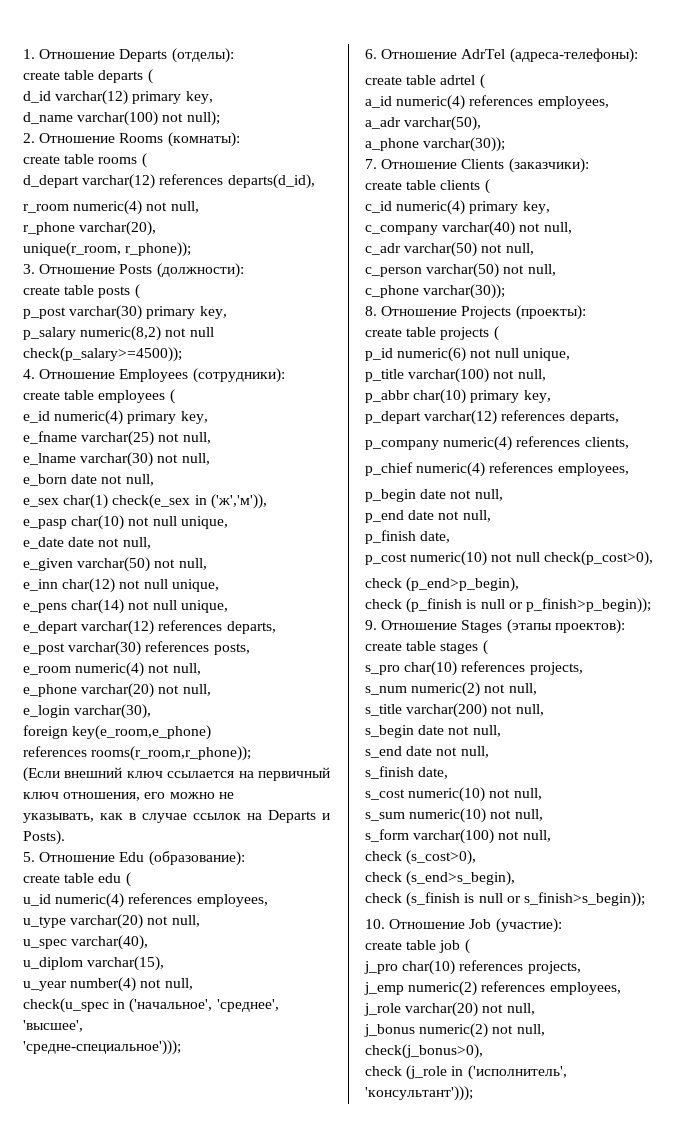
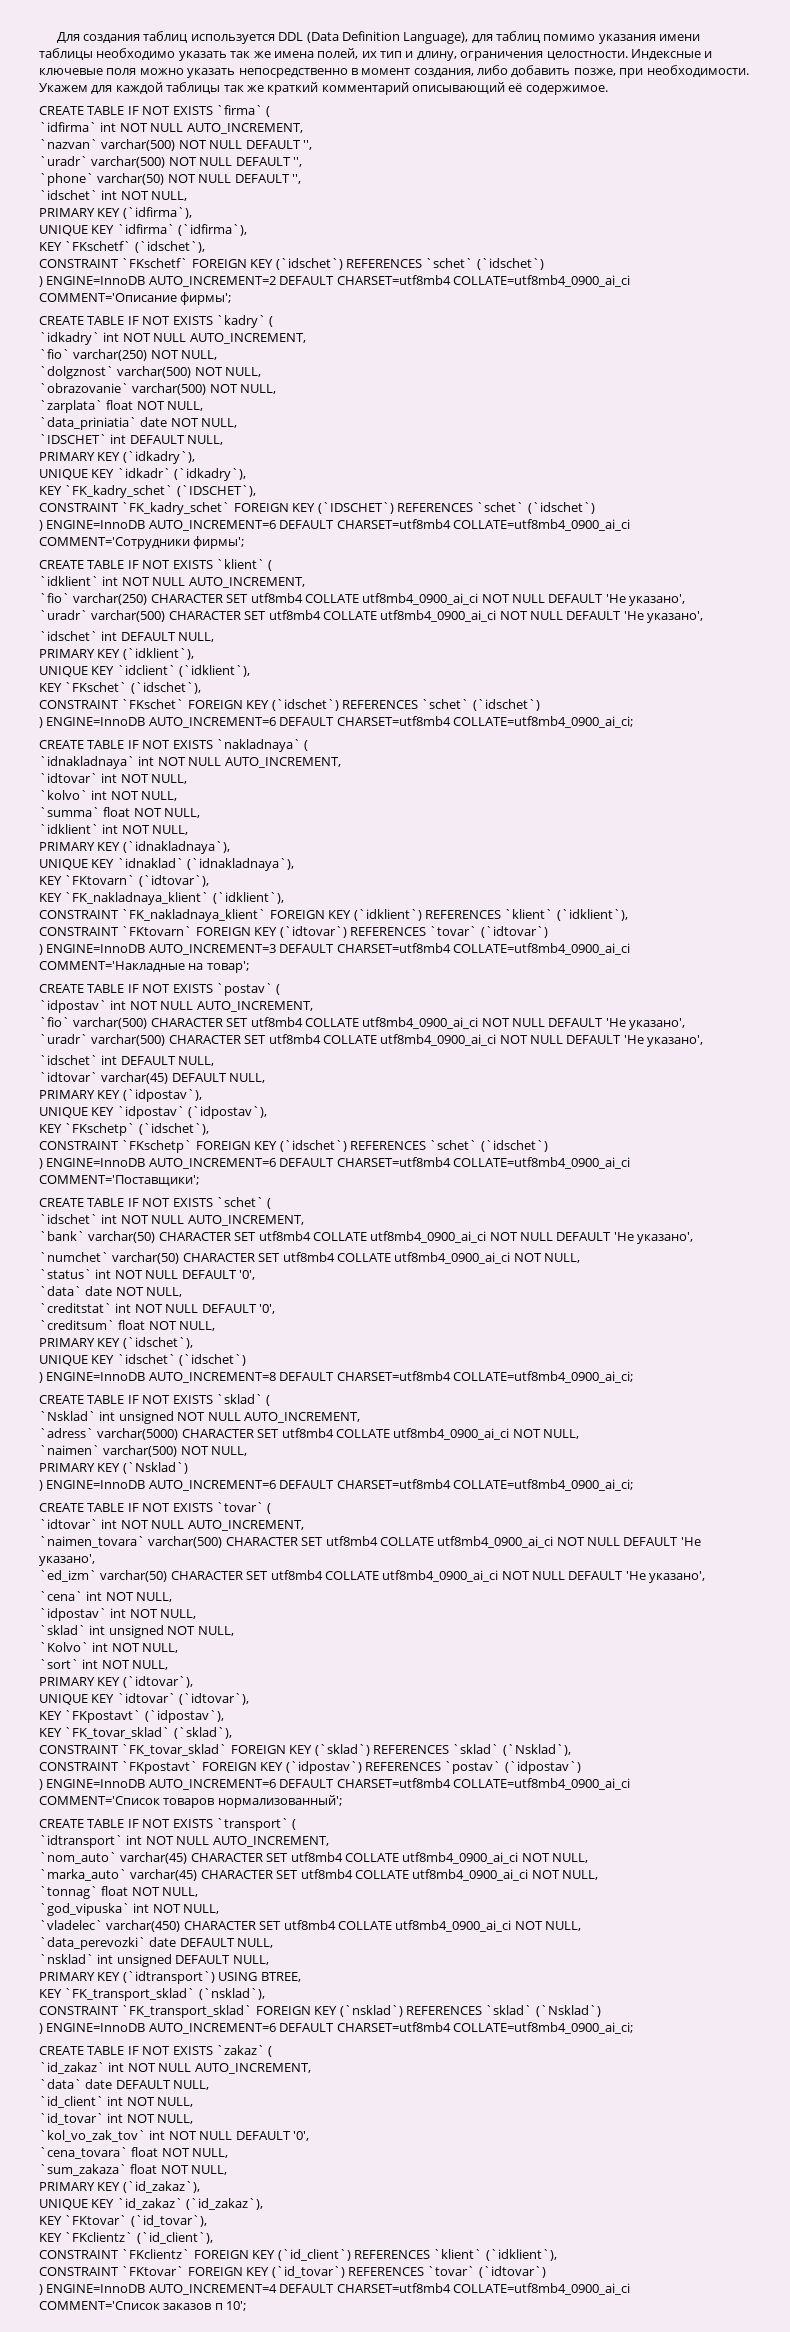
[23,48,234,63] [23,69,153,84] [23,90,213,105] [23,111,220,126] [23,132,240,147] [23,153,147,168] [23,174,315,189] [23,200,199,215] [23,221,157,236] [23,242,192,257] [23,263,244,278] [23,284,140,299] [23,305,227,320] [23,326,214,341] [23,347,182,362] [23,368,285,383] [23,389,175,404] [23,410,208,425] [23,431,211,446] [23,452,210,467] [23,474,154,486] [23,494,267,509] [23,515,228,530] [23,537,151,549] [23,557,207,572] [23,578,219,593] [23,599,228,614] [23,620,276,635] [23,641,250,656] [23,662,201,677] [23,683,211,698] [23,704,152,719] [23,725,212,740] [23,746,252,761] [23,767,330,782] [23,792,234,801] [23,810,330,823] [23,830,65,845] [23,851,245,866] [23,872,131,887] [23,893,268,908] [23,914,200,929] [23,935,149,950] [23,956,165,971] [23,977,193,992] [23,998,279,1013] [23,1020,83,1032] [23,1040,181,1055] [365,48,638,63] [365,74,485,89] [365,95,609,110] [365,116,482,131] [365,137,506,152] [365,158,589,173] [365,179,490,194] [365,200,550,215] [365,221,572,236] [365,242,534,257] [365,263,556,278] [365,284,506,299] [365,305,586,320] [365,326,499,341] [365,347,570,362] [365,368,546,383] [365,389,551,404] [365,410,619,425] [365,436,629,451] [365,462,629,477] [365,489,503,502] [365,510,491,523] [365,530,451,544] [365,551,653,566] [365,577,520,592] [365,598,651,613] [365,619,625,634] [365,640,488,655] [365,661,583,676] [365,682,537,697] [365,703,544,718] [365,725,501,738] [365,746,489,758] [365,766,449,779] [365,787,542,802] [365,808,543,823] [365,829,551,844] [365,850,477,865] [365,871,516,886] [365,892,645,907] [365,918,562,933] [365,939,470,954] [364,960,581,975] [364,981,621,996] [364,1002,535,1017] [364,1023,545,1038] [365,1044,483,1059] [365,1065,567,1080] [365,1086,473,1101] 1. Отношение Departs (отделы): // create table departs ( // d_id varchar(12) primary key, // d_name varchar(100) not null); // 2. Отношение Rooms (комнаты): // create table rooms ( // d_depart varchar(12) references departs(d_id), // r_room numeric(4) not null, // r_phone varchar(20), // unique(r_room, r_phone)); // 3. Отношение Posts (должности): // create table posts ( // p_post varchar(30) primary key, // p_salary numeric(8,2) not null check(p_salary>=4500)); // 4. Отношение Employees (сотрудники): // create table employees ( // e_id numeric(4) primary key, // e_fname varchar(25) not null, // e_lname varchar(30) not null, // e_born date not null, // e_sex char(1) check(e_sex in ('ж','м')), // e_pasp char(10) not null unique, // e_date date not null, // e_given varchar(50) not null, // e_inn char(12) not null unique, // e_pens char(14) not null unique, // e_depart varchar(12) references departs, // e_post varchar(30) references posts, // e_room numeric(4) not null, // e_phone varchar(20) not null, // e_login varchar(30), // foreign key(e_room,e_phone) // references rooms(r_room,r_phone)); // (Если внешний ключ ссылается на первичный ключ отношения, его можно не // указывать, как в случае ссылок на Departs и Posts). // 5. Отношение Edu (образование): // create table edu ( // u_id numeric(4) references employees, // u_type varchar(20) not null, // u_spec varchar(40), // u_diplom varchar(15), // u_year number(4) not null, // check(u_spec in ('начальное', 'среднее', 'высшее', // 'средне-специальное'))); // 6. Отношение AdrTel (адреса-телефоны): // create table adrtel ( // a_id numeric(4) references employees, // a_adr varchar(50), // a_phone varchar(30)); // 7. Отношение Clients (заказчики): // create table clients ( // c_id numeric(4) primary key, // c_company varchar(40) not null, // c_adr varchar(50) not null, // c_person varchar(50) not null, // c_phone varchar(30)); // 8. Отношение Projects (проекты): // create table projects ( // p_id numeric(6) not null unique, // p_title varchar(100) not null, // p_abbr char(10) primary key, // p_depart varchar(12) references departs, // p_company numeric(4) references clients, // p_chief numeric(4) references employees, // p_begin date not null, // p_end date not null, // p_finish date, // p_cost numeric(10) not null check(p_cost>0), // check (p_end>p_begin), // check (p_finish is null or p_finish>p_begin)); // 9. Отношение Stages (этапы проектов): // create table stages ( // s_pro char(10) references projects, // s_num numeric(2) not null, // s_title varchar(200) not null, // s_begin date not null, // s_end date not null, // s_finish date, // s_cost numeric(10) not null, // s_sum numeric(10) not null, // s_form varchar(100) not null, // check (s_cost>0), // check (s_end>s_begin), // check (s_finish is null or s_finish>s_begin)); // 10. Отношение Job (участие): // create table job ( // j_pro char(10) references projects, // j_emp numeric(2) references employees, // j_role varchar(20) not null, // j_bonus numeric(2) not null, // check(j_bonus>0), // check (j_role in ('исполнитель', 'консультант'))); -> [56,31,701,44] [39,48,713,61] [39,65,749,78] [39,82,608,95] [39,105,271,117] [39,122,303,134] [39,139,312,151] [39,156,302,168] [39,173,301,186] [39,190,188,201] [39,207,192,219] [39,224,248,236] [39,241,205,253] [39,258,544,270] [39,275,630,287] [39,292,232,305] [39,315,274,328] [39,332,306,345] [39,349,218,361] [39,366,262,379] [39,383,277,395] [39,400,204,413] [39,417,238,430] [39,434,224,445] [39,451,195,464] [39,468,247,481] [39,485,256,498] [39,502,595,515] [39,519,630,531] [39,536,245,549] [39,559,273,571] [39,576,305,588] [39,593,686,606] [39,610,704,623] [39,631,215,642] [39,648,194,660] [39,665,251,677] [39,682,201,694] [39,699,540,711] [39,716,633,728] [39,739,309,752] [39,756,341,769] [39,773,188,784] [39,790,178,801] [39,807,201,818] [39,824,189,835] [39,841,230,854] [39,858,295,871] [39,875,209,887] [39,892,284,905] [39,909,628,922] [39,926,548,938] [39,943,630,955] [39,961,249,973] [39,983,281,996] [39,1000,313,1013] [39,1017,686,1030] [39,1034,704,1047] [39,1055,215,1066] [39,1072,266,1084] [39,1089,202,1102] [39,1106,268,1119] [39,1123,209,1136] [39,1140,548,1153] [39,1157,630,1169] [39,1175,199,1186] [39,1197,272,1209] [39,1214,304,1226] [39,1231,694,1244] [39,1252,580,1264] [39,1269,255,1280] [39,1286,183,1297] [39,1303,275,1314] [39,1320,216,1331] [39,1337,193,1349] [39,1354,247,1366] [39,1371,633,1383] [39,1394,271,1406] [39,1411,360,1424] [39,1428,579,1440] [39,1445,248,1457] [39,1462,188,1474] [39,1479,633,1491] [39,1502,272,1514] [39,1519,304,1531] [39,1536,701,1548] [39,1554,95,1566] [39,1570,706,1583] [39,1591,173,1602] [39,1608,197,1621] [39,1625,234,1638] [39,1642,179,1653] [39,1659,169,1670] [39,1676,193,1688] [39,1693,250,1705] [39,1710,224,1723] [39,1727,232,1739] [39,1744,571,1756] [39,1761,581,1774] [39,1778,630,1790] [39,1795,342,1808] [39,1818,297,1831] [39,1835,329,1848] [39,1852,588,1864] [39,1869,598,1881] [39,1886,199,1899] [39,1903,220,1916] [39,1920,581,1932] [39,1937,274,1950] [39,1954,269,1967] [39,1971,301,1984] [39,1988,265,2001] [39,2005,601,2018] [39,2022,633,2034] [39,2045,273,2057] [39,2062,311,2074] [39,2079,210,2090] [39,2096,194,2108] [39,2113,194,2125] [39,2130,309,2142] [39,2147,229,2159] [39,2164,228,2176] [39,2181,200,2193] [39,2198,264,2210] [39,2215,207,2227] [39,2232,213,2244] [39,2249,557,2261] [39,2266,546,2278] [39,2283,630,2295] [39,2301,247,2311] Для создания таблиц используется DDL (Data Definition Language), для таблиц помимо указания имени таблицы необходимо указать так же имена полей, их тип и длину, ограничения целостности. Индексные и ключевые поля можно указать непосредственно в момент создания, либо добавить позже, при необходимости. Укажем для каждой таблицы так же краткий комментарий описывающий её содержимое. // CREATE TABLE IF NOT EXISTS `firma` ( // `idfirma` int NOT NULL AUTO_INCREMENT, // `nazvan` varchar(500) NOT NULL DEFAULT '', // `uradr` varchar(500) NOT NULL DEFAULT '', // `phone` varchar(50) NOT NULL DEFAULT '', // `idschet` int NOT NULL, // PRIMARY KEY (`idfirma`), // UNIQUE KEY `idfirma` (`idfirma`), // KEY `FKschetf` (`idschet`), // CONSTRAINT `FKschetf` FOREIGN KEY (`idschet`) REFERENCES `schet` (`idschet`) // ) ENGINE=InnoDB AUTO_INCREMENT=2 DEFAULT CHARSET=utf8mb4 COLLATE=utf8mb4_0900_ai_ci COMMENT='Описание фирмы'; // CREATE TABLE IF NOT EXISTS `kadry` ( // `idkadry` int NOT NULL AUTO_INCREMENT, // `fio` varchar(250) NOT NULL, // `dolgznost` varchar(500) NOT NULL, // `obrazovanie` varchar(500) NOT NULL, // `zarplata` float NOT NULL, // `data_priniatia` date NOT NULL, // `IDSCHET` int DEFAULT NULL, // PRIMARY KEY (`idkadry`), // UNIQUE KEY `idkadr` (`idkadry`), // KEY `FK_kadry_schet` (`IDSCHET`), // CONSTRAINT `FK_kadry_schet` FOREIGN KEY (`IDSCHET`) REFERENCES `schet` (`idschet`) // ) ENGINE=InnoDB AUTO_INCREMENT=6 DEFAULT CHARSET=utf8mb4 COLLATE=utf8mb4_0900_ai_ci COMMENT='Сотрудники фирмы'; // CREATE TABLE IF NOT EXISTS `klient` ( // `idklient` int NOT NULL AUTO_INCREMENT, // `fio` varchar(250) CHARACTER SET utf8mb4 COLLATE utf8mb4_0900_ai_ci NOT NULL DEFAULT 'Не указано', // `uradr` varchar(500) CHARACTER SET utf8mb4 COLLATE utf8mb4_0900_ai_ci NOT NULL DEFAULT 'Не указано', // `idschet` int DEFAULT NULL, // PRIMARY KEY (`idklient`), // UNIQUE KEY `idclient` (`idklient`), // KEY `FKschet` (`idschet`), // CONSTRAINT `FKschet` FOREIGN KEY (`idschet`) REFERENCES `schet` (`idschet`) // ) ENGINE=InnoDB AUTO_INCREMENT=6 DEFAULT CHARSET=utf8mb4 COLLATE=utf8mb4_0900_ai_ci; // CREATE TABLE IF NOT EXISTS `nakladnaya` ( // `idnakladnaya` int NOT NULL AUTO_INCREMENT, // `idtovar` int NOT NULL, // `kolvo` int NOT NULL, // `summa` float NOT NULL, // `idklient` int NOT NULL, // PRIMARY KEY (`idnakladnaya`), // UNIQUE KEY `idnaklad` (`idnakladnaya`), // KEY `FKtovarn` (`idtovar`), // KEY `FK_nakladnaya_klient` (`idklient`), // CONSTRAINT `FK_nakladnaya_klient` FOREIGN KEY (`idklient`) REFERENCES `klient` (`idklient`), // CONSTRAINT `FKtovarn` FOREIGN KEY (`idtovar`) REFERENCES `tovar` (`idtovar`) // ) ENGINE=InnoDB AUTO_INCREMENT=3 DEFAULT CHARSET=utf8mb4 COLLATE=utf8mb4_0900_ai_ci COMMENT='Накладные на товар'; // CREATE TABLE IF NOT EXISTS `postav` ( // `idpostav` int NOT NULL AUTO_INCREMENT, // `fio` varchar(500) CHARACTER SET utf8mb4 COLLATE utf8mb4_0900_ai_ci NOT NULL DEFAULT 'Не указано', // `uradr` varchar(500) CHARACTER SET utf8mb4 COLLATE utf8mb4_0900_ai_ci NOT NULL DEFAULT 'Не указано', // `idschet` int DEFAULT NULL, // `idtovar` varchar(45) DEFAULT NULL, // PRIMARY KEY (`idpostav`), // UNIQUE KEY `idpostav` (`idpostav`), // KEY `FKschetp` (`idschet`), // CONSTRAINT `FKschetp` FOREIGN KEY (`idschet`) REFERENCES `schet` (`idschet`) // ) ENGINE=InnoDB AUTO_INCREMENT=6 DEFAULT CHARSET=utf8mb4 COLLATE=utf8mb4_0900_ai_ci COMMENT='Поставщики'; // CREATE TABLE IF NOT EXISTS `schet` ( // `idschet` int NOT NULL AUTO_INCREMENT, // `bank` varchar(50) CHARACTER SET utf8mb4 COLLATE utf8mb4_0900_ai_ci NOT NULL DEFAULT 'Не указано', // `numchet` varchar(50) CHARACTER SET utf8mb4 COLLATE utf8mb4_0900_ai_ci NOT NULL, // `status` int NOT NULL DEFAULT '0', // `data` date NOT NULL, // `creditstat` int NOT NULL DEFAULT '0', // `creditsum` float NOT NULL, // PRIMARY KEY (`idschet`), // UNIQUE KEY `idschet` (`idschet`) // ) ENGINE=InnoDB AUTO_INCREMENT=8 DEFAULT CHARSET=utf8mb4 COLLATE=utf8mb4_0900_ai_ci; // CREATE TABLE IF NOT EXISTS `sklad` ( // `Nsklad` int unsigned NOT NULL AUTO_INCREMENT, // `adress` varchar(5000) CHARACTER SET utf8mb4 COLLATE utf8mb4_0900_ai_ci NOT NULL, // `naimen` varchar(500) NOT NULL, // PRIMARY KEY (`Nsklad`) // ) ENGINE=InnoDB AUTO_INCREMENT=6 DEFAULT CHARSET=utf8mb4 COLLATE=utf8mb4_0900_ai_ci; // CREATE TABLE IF NOT EXISTS `tovar` ( // `idtovar` int NOT NULL AUTO_INCREMENT, // `naimen_tovara` varchar(500) CHARACTER SET utf8mb4 COLLATE utf8mb4_0900_ai_ci NOT NULL DEFAULT 'Не указано', // `ed_izm` varchar(50) CHARACTER SET utf8mb4 COLLATE utf8mb4_0900_ai_ci NOT NULL DEFAULT 'Не указано', // `cena` int NOT NULL, // `idpostav` int NOT NULL, // `sklad` int unsigned NOT NULL, // `Kolvo` int NOT NULL, // `sort` int NOT NULL, // PRIMARY KEY (`idtovar`), // UNIQUE KEY `idtovar` (`idtovar`), // KEY `FKpostavt` (`idpostav`), // KEY `FK_tovar_sklad` (`sklad`), // CONSTRAINT `FK_tovar_sklad` FOREIGN KEY (`sklad`) REFERENCES `sklad` (`Nsklad`), // CONSTRAINT `FKpostavt` FOREIGN KEY (`idpostav`) REFERENCES `postav` (`idpostav`) // ) ENGINE=InnoDB AUTO_INCREMENT=6 DEFAULT CHARSET=utf8mb4 COLLATE=utf8mb4_0900_ai_ci COMMENT='Список товаров нормализованный'; // CREATE TABLE IF NOT EXISTS `transport` ( // `idtransport` int NOT NULL AUTO_INCREMENT, // `nom_auto` varchar(45) CHARACTER SET utf8mb4 COLLATE utf8mb4_0900_ai_ci NOT NULL, // `marka_auto` varchar(45) CHARACTER SET utf8mb4 COLLATE utf8mb4_0900_ai_ci NOT NULL, // `tonnag` float NOT NULL, // `god_vipuska` int NOT NULL, // `vladelec` varchar(450) CHARACTER SET utf8mb4 COLLATE utf8mb4_0900_ai_ci NOT NULL, // `data_perevozki` date DEFAULT NULL, // `nsklad` int unsigned DEFAULT NULL, // PRIMARY KEY (`idtransport`) USING BTREE, // KEY `FK_transport_sklad` (`nsklad`), // CONSTRAINT `FK_transport_sklad` FOREIGN KEY (`nsklad`) REFERENCES `sklad` (`Nsklad`) // ) ENGINE=InnoDB AUTO_INCREMENT=6 DEFAULT CHARSET=utf8mb4 COLLATE=utf8mb4_0900_ai_ci; // CREATE TABLE IF NOT EXISTS `zakaz` ( // `id_zakaz` int NOT NULL AUTO_INCREMENT, // `data` date DEFAULT NULL, // `id_client` int NOT NULL, // `id_tovar` int NOT NULL, // `kol_vo_zak_tov` int NOT NULL DEFAULT '0', // `cena_tovara` float NOT NULL, // `sum_zakaza` float NOT NULL, // PRIMARY KEY (`id_zakaz`), // UNIQUE KEY `id_zakaz` (`id_zakaz`), // KEY `FKtovar` (`id_tovar`), // KEY `FKclientz` (`id_client`), // CONSTRAINT `FKclientz` FOREIGN KEY (`id_client`) REFERENCES `klient` (`idklient`), // CONSTRAINT `FKtovar` FOREIGN KEY (`id_tovar`) REFERENCES `tovar` (`idtovar`) // ) ENGINE=InnoDB AUTO_INCREMENT=4 DEFAULT CHARSET=utf8mb4 COLLATE=utf8mb4_0900_ai_ci COMMENT='Список заказов п 10';

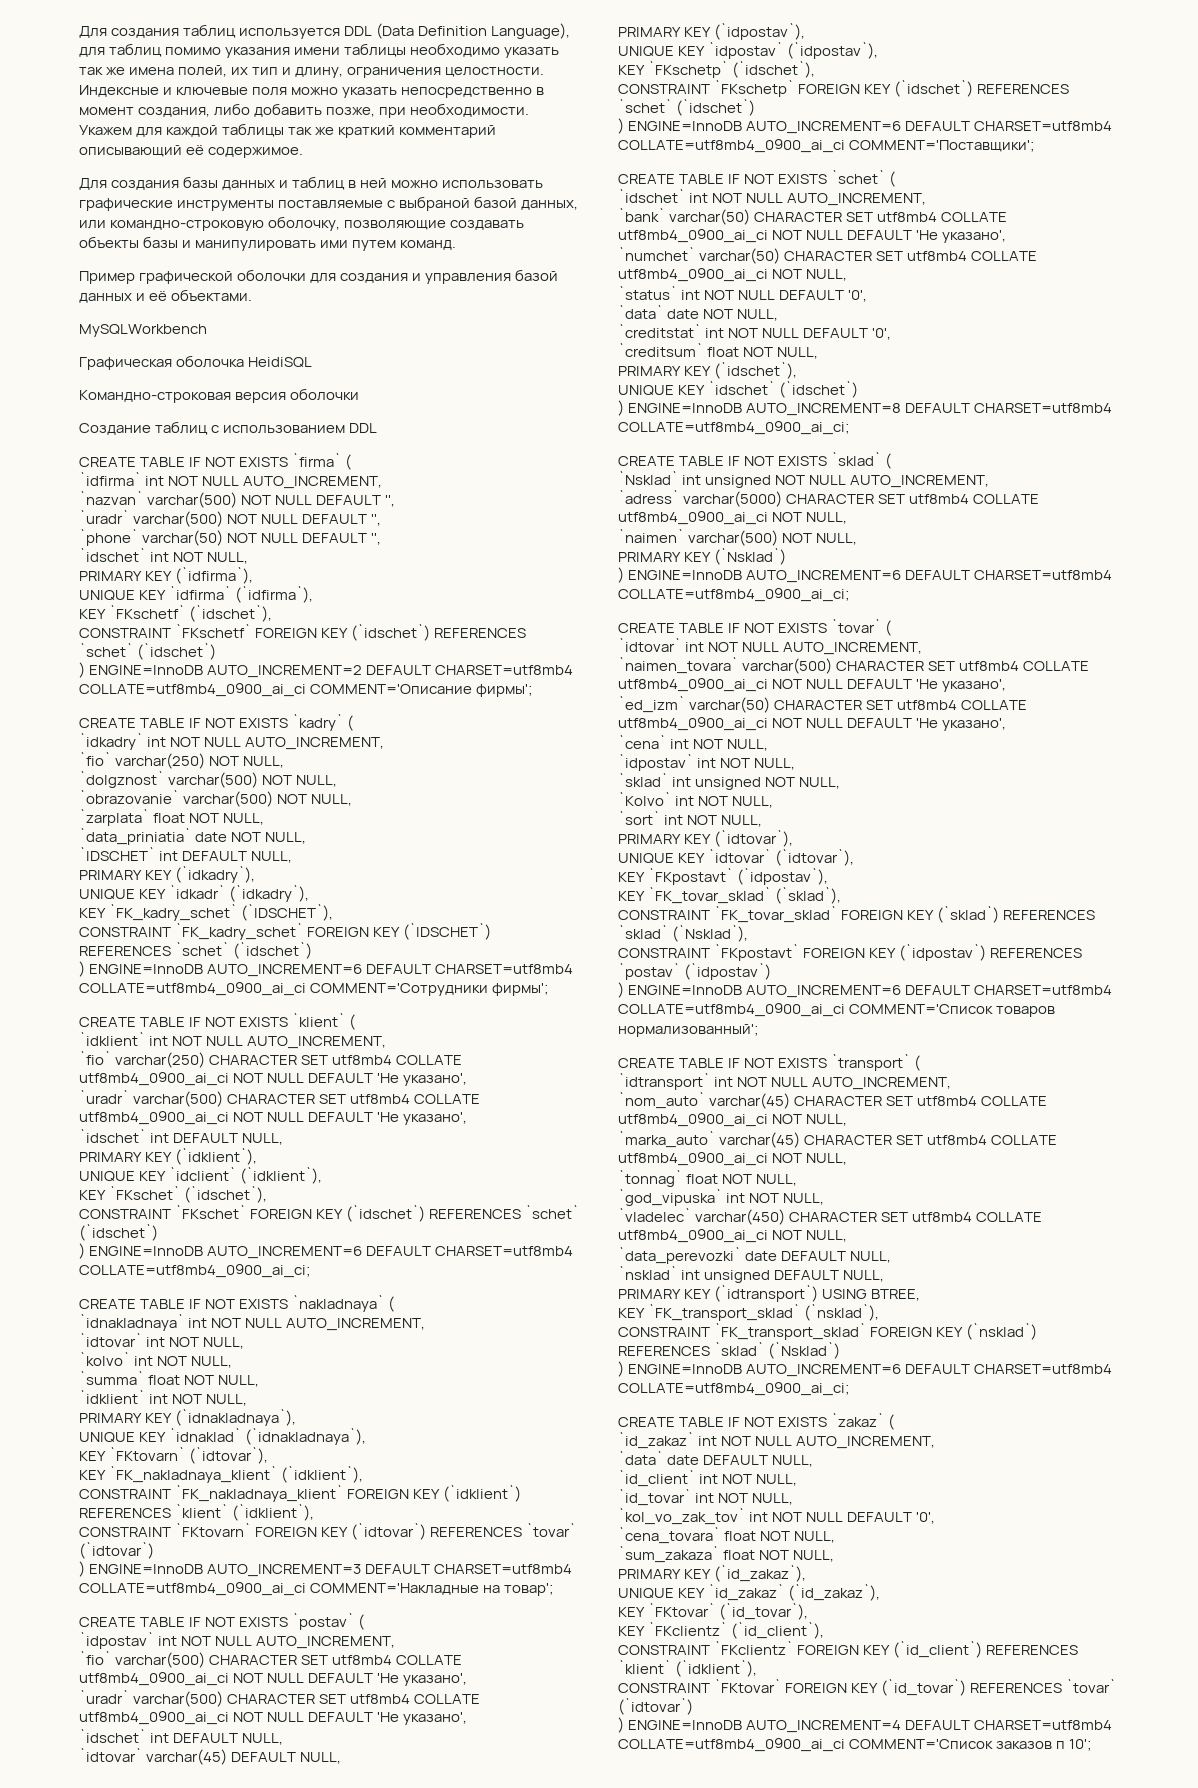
(608, 90) none -> [79,176,544,190] [79,196,579,211] [79,216,525,231] [79,236,457,251] [79,269,559,284] [79,289,253,303] [79,324,207,337] [79,355,313,370] [79,388,360,403] [79,421,378,435] // Для создания базы данных и таблиц в ней можно использовать графические инструменты поставляемые с выбраной базой данных, или командно-строковую оболочку, позволяющие создавать объекты базы и манипулировать ими путем команд. // Пример графической оболочки для создания и управления базой данных и её объектами. // MySQLWorkbench // Графическая оболочка HeidiSQL // Командно-строковая версия оболочки // Создание таблиц с использованием DDL

